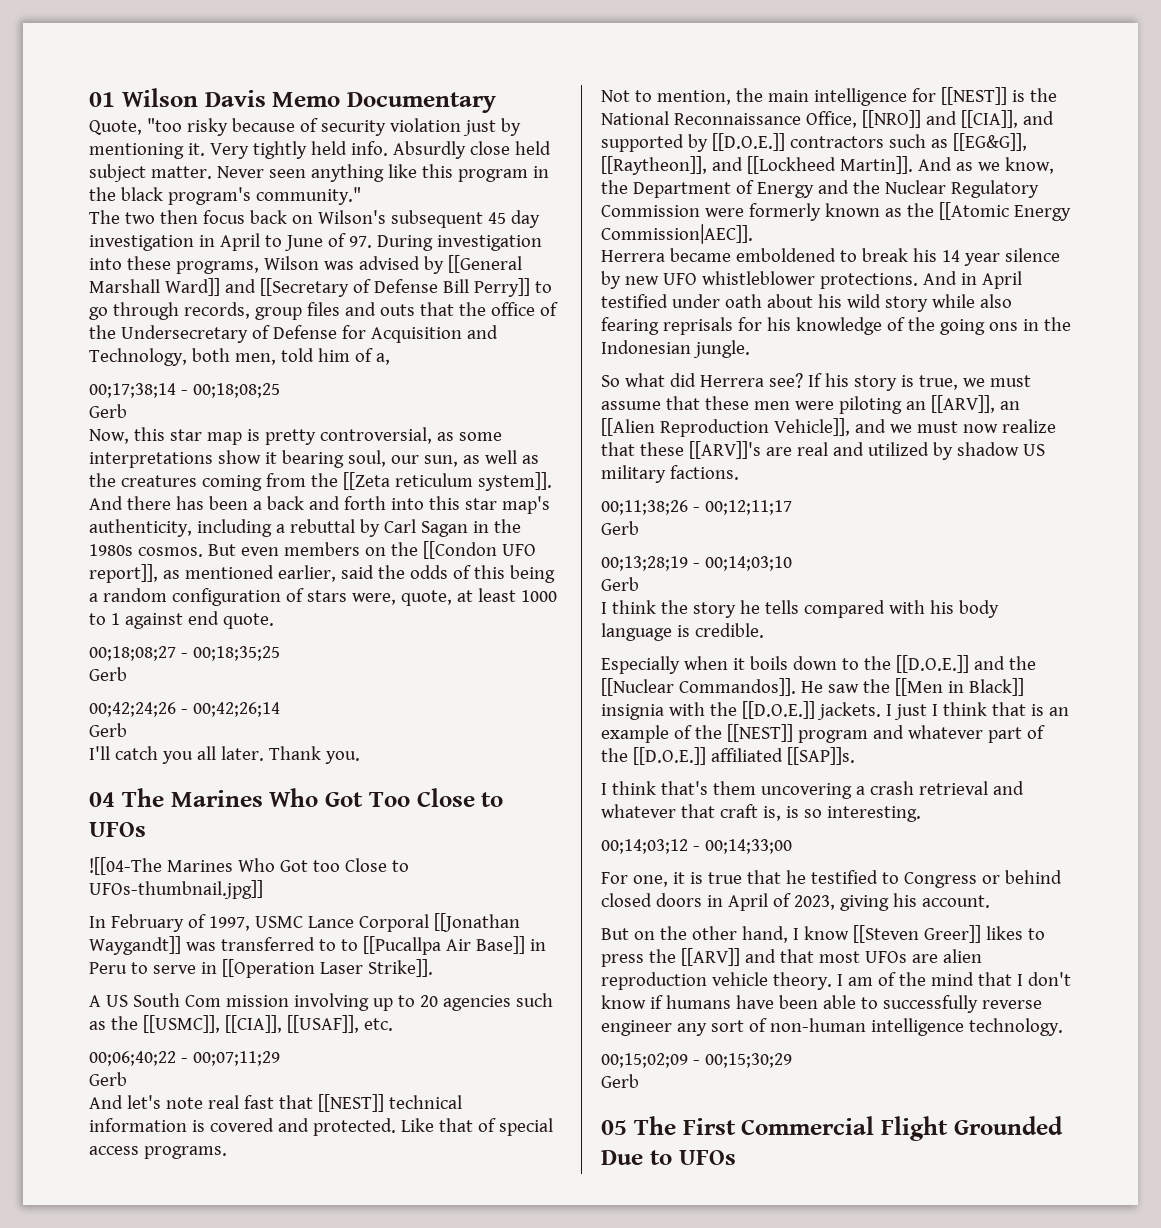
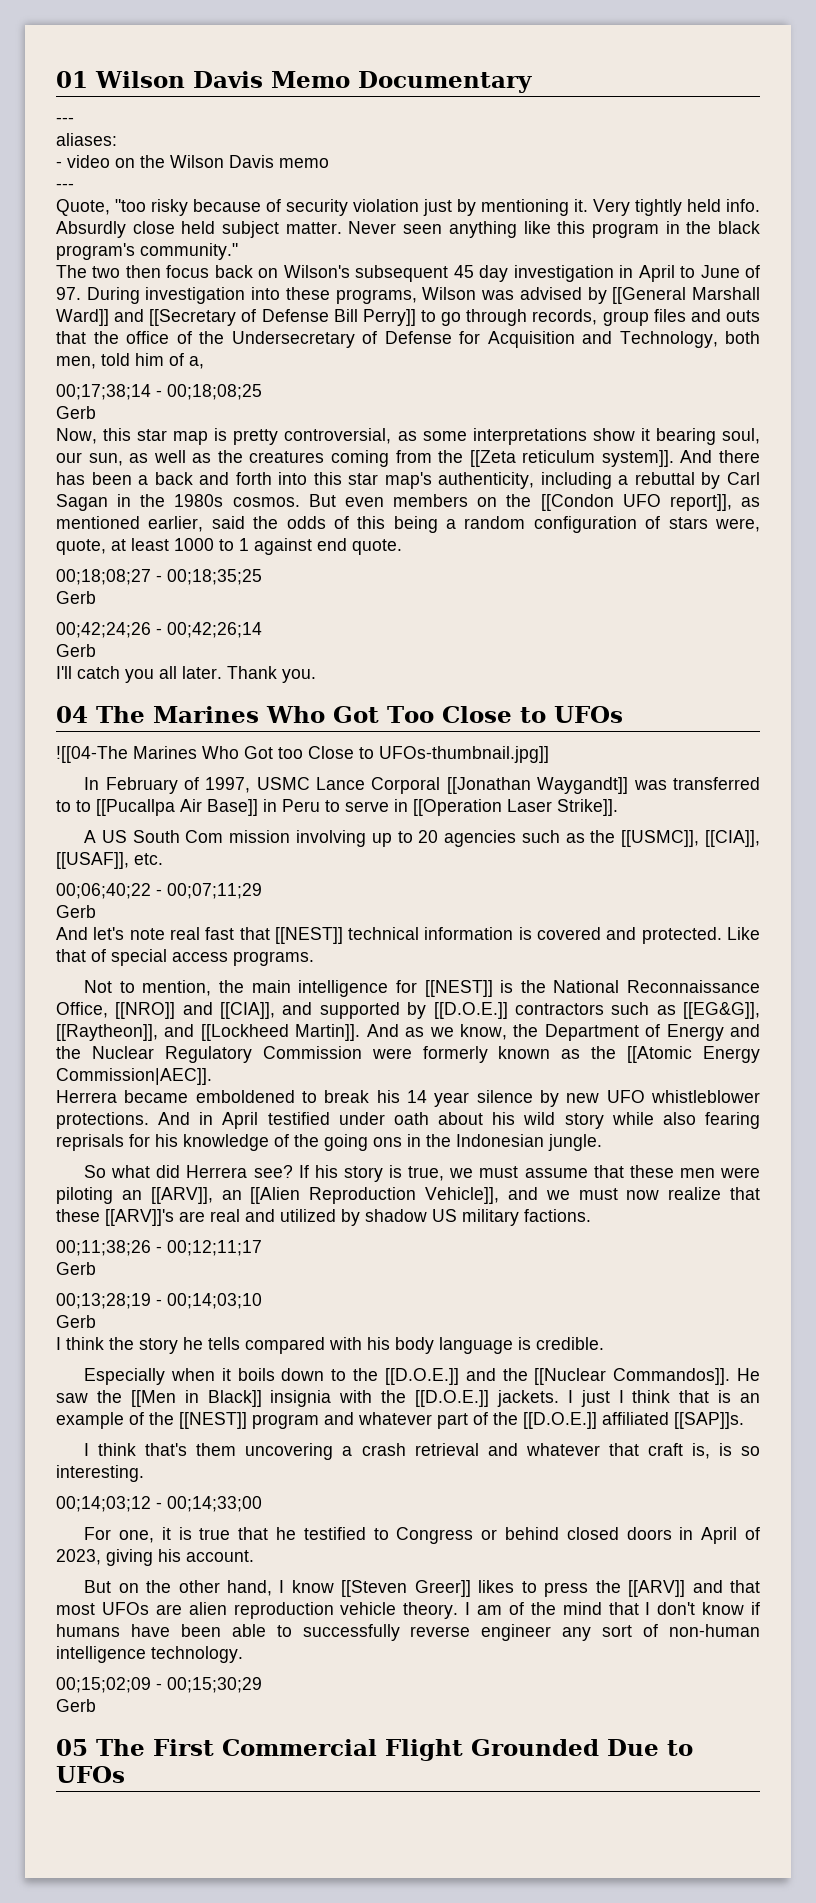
(496, 102) none -> [56,117,74,124] [56,133,117,146] [56,155,329,168] [56,183,74,190] // --- // aliases: // - video on the Wilson Davis memo // ---

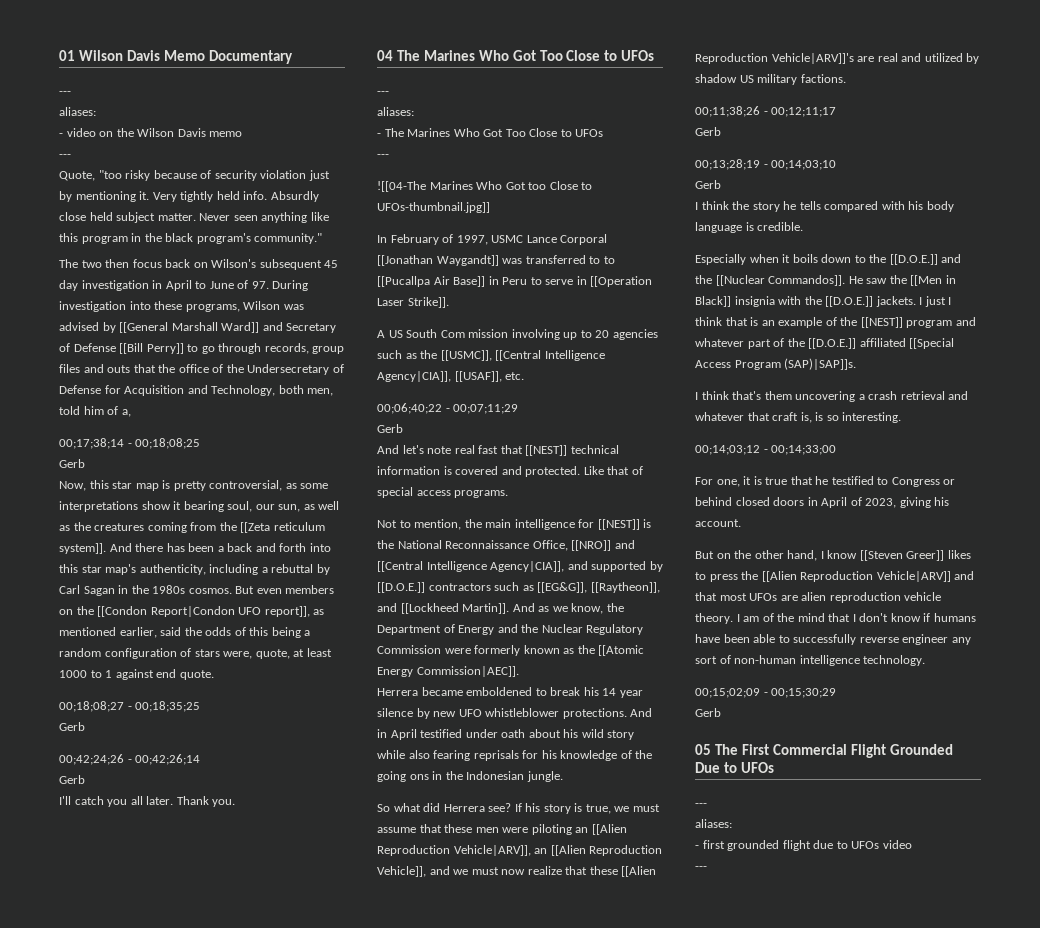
[149,309,358,326] [[Secretary of Defense Bill -> [286,323,337,333] [59,343,144,354] Secretary of Defense [[Bill
(614, 502) none -> [150,606,235,617] Report|Condon
(623, 714) none -> [377,91,389,95] [377,107,414,116] [377,128,604,137] [377,154,389,158] // --- // aliases: // - The Marines Who Got Too Close to UFOs // ---
[705,830,760,847] [[CIA]], -> [495,350,605,361] [377,371,451,382] [[Central Intelligence Agency|CIA]],
[220,1002,276,1019] [[CIA]], -> [377,561,565,572] [[Central Intelligence Agency|CIA]],
[150,1187,213,1204] [[ARV]], -> [591,824,627,835] [377,845,531,856] [[Alien Reproduction Vehicle|ARV]],
[105,1209,174,1226] [[ARV]]'s -> [621,866,657,877] [695,53,854,64] [[Alien Reproduction Vehicle|ARV]]'s
[674,1412,744,1429] [[SAP]]s. -> [909,338,955,349] [695,358,857,370] [[Special Access Program (SAP)|SAP]]s.
[628,1580,686,1597] [[ARV]] -> [761,571,951,582] [[Alien Reproduction Vehicle|ARV]]
(125, 1774) none -> [695,803,707,807] [695,819,732,828] [695,840,912,851] [695,866,707,870] // --- // aliases: // - first grounded flight due to UFOs video // ---

